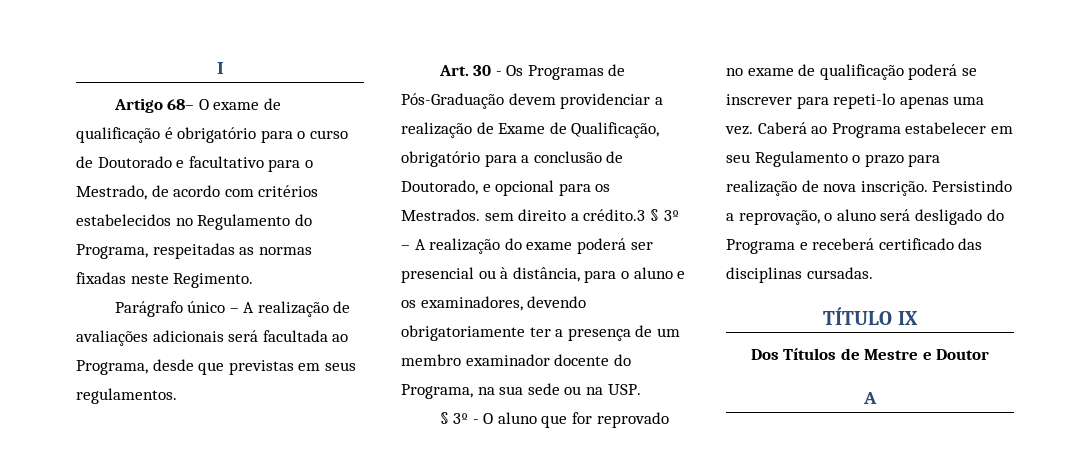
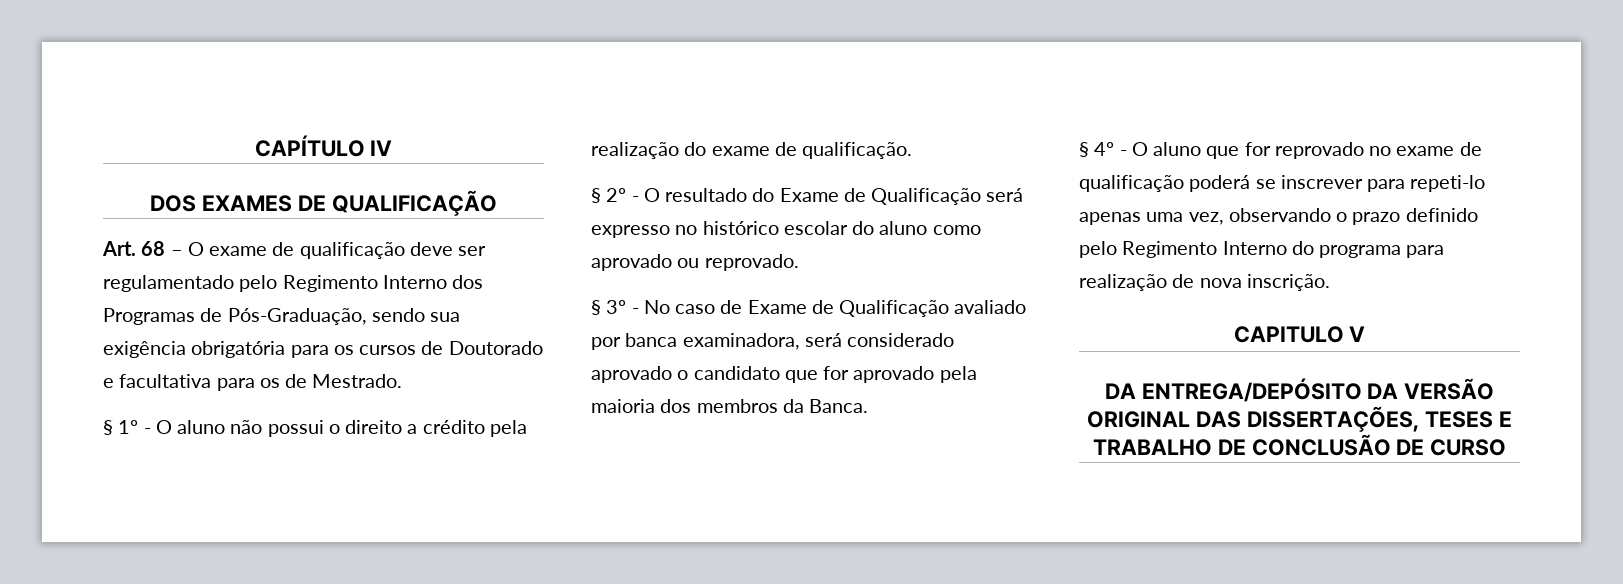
[216,62,224,74] [113,98,281,113] [76,127,348,143] [76,156,313,172] [76,185,319,200] [76,214,312,230] [76,243,312,259] [76,272,254,288] [114,301,351,317] [76,330,349,346] [76,359,356,375] [76,388,177,404] [438,64,626,80] [401,93,663,109] [401,122,660,138] [401,151,624,167] [401,180,611,196] [401,209,679,221] [401,238,653,254] [401,267,686,283] [401,296,587,311] [401,325,680,341] [401,354,631,366] [401,383,641,399] [439,412,469,424] I // Artigo 68– O exame de qualificação é obrigatório para o curso de Doutorado e facultativo para o Mestrado, de acordo com critérios estabelecidos no Regulamento do Programa, respeitadas as normas fixadas neste Regimento. // Parágrafo único – A realização de avaliações adicionais será facultada ao Programa, desde que previstas em seus regulamentos. // Art. 30 - Os Programas de Pós-Graduação devem providenciar a realização de Exame de Qualificação, obrigatório para a conclusão de Doutorado, e opcional para os Mestrados. sem direito a crédito.3 § 3º – A realização do exame poderá ser presencial ou à distância, para o aluno e os examinadores, devendo obrigatoriamente ter a presença de um membro examinador docente do Programa, na sua sede ou na USP. // § 3º -> [254,135,393,157] [150,190,497,216] [102,241,487,259] [103,275,484,292] [103,308,461,325] [103,341,543,358] [103,374,403,391] [103,420,527,437] [591,142,913,159] [591,188,1024,205] [591,221,981,238] [591,254,799,271] [591,300,1027,317] [591,333,955,350] [591,366,977,383] [591,399,869,413] [1079,142,1115,157] CAPÍTULO IV // DOS EXAMES DE QUALIFICAÇÃO // Art. 68 – O exame de qualificação deve ser regulamentado pelo Regimento Interno dos Programas de Pós-Graduação, sendo sua exigência obrigatória para os cursos de Doutorado e facultativa para os de Mestrado. // § 1º - O aluno não possui o direito a crédito pela realização do exame de qualificação. // § 2º - O resultado do Exame de Qualificação será expresso no histórico escolar do aluno como aprovado ou reprovado. // § 3º - No caso de Exame de Qualificação avaliado por banca examinadora, será considerado aprovado o candidato que for aprovado pela maioria dos membros da Banca. // § 4º
[725,122,1013,138] [726,151,904,167] vez. Caberá ao Programa estabelecer em seu Regulamento o prazo -> [1188,208,1478,225] [1079,241,1402,258] vez, observando o prazo definido pelo Regimento Interno do programa
[932,180,1013,192] [726,209,1004,225] [726,238,983,254] [726,267,873,283] [823,307,918,325] [750,348,990,360] [863,392,877,404] Persistindo a reprovação, o aluno será desligado do Programa e receberá certificado das disciplinas cursadas. // TÍTULO IX // Dos Títulos de Mestre e Doutor // A -> [1233,326,1366,343] [1104,378,1495,402] [1087,406,1512,432] [1092,434,1507,456] // CAPITULO V // DA ENTREGA/DEPÓSITO DA VERSÃO ORIGINAL DAS DISSERTAÇÕES, TESES E TRABALHO DE CONCLUSÃO DE CURSO

